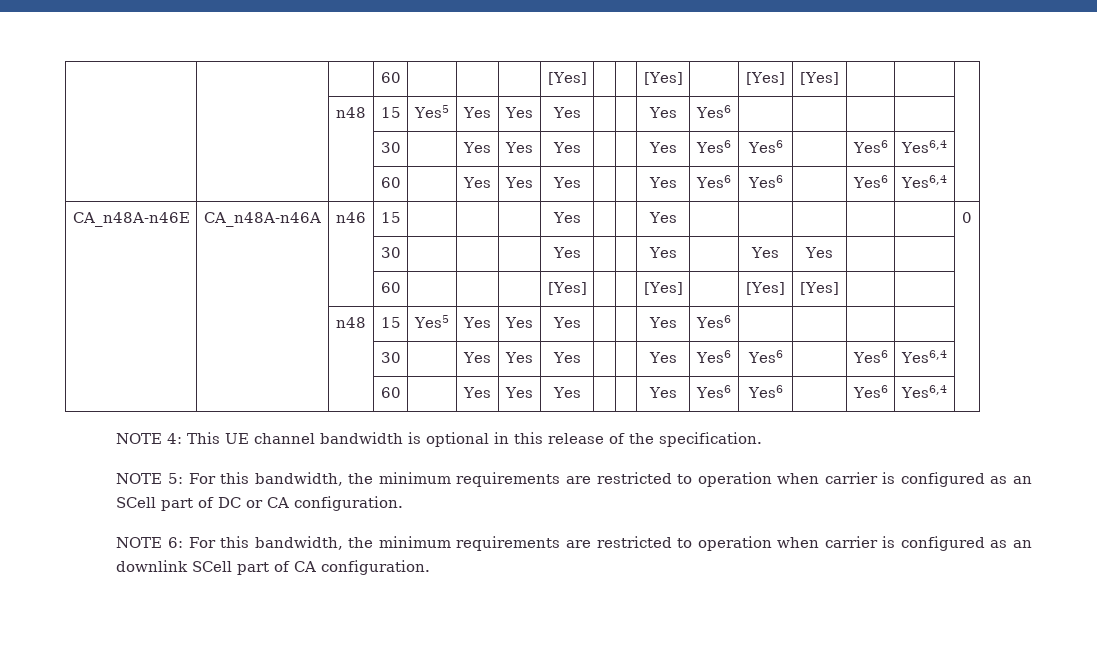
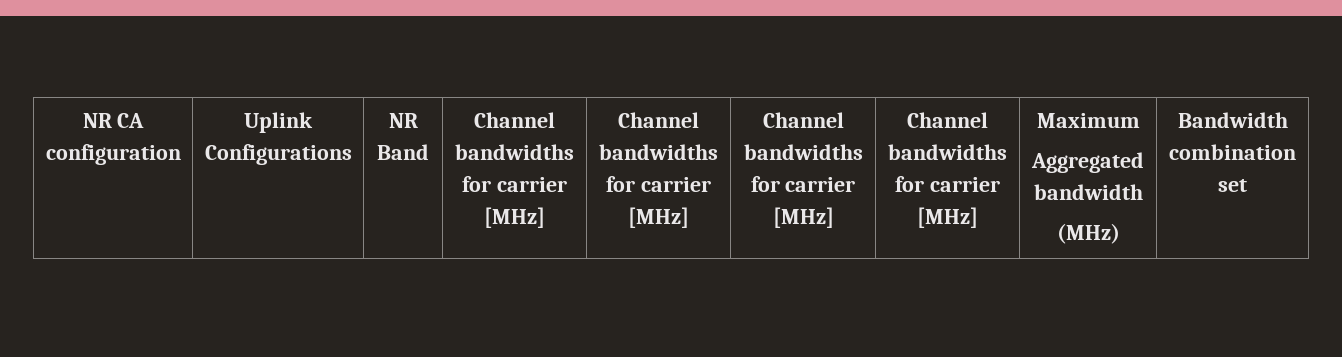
[380,72,401,83] [547,72,587,85] [643,72,683,85] [746,72,786,85] [800,72,840,85] [336,107,366,118] [380,107,401,118] [414,105,449,118] [463,107,492,118] [505,107,534,118] [552,107,581,118] [648,107,677,118] [696,105,731,118] [380,142,401,153] [463,142,492,153] [505,142,534,153] [552,142,581,153] [648,142,677,153] [696,140,731,153] [747,140,783,153] [852,140,888,153] [901,140,947,153] [380,177,401,188] [463,177,492,188] [505,177,534,188] [552,177,581,188] [648,177,677,188] [696,175,731,188] [747,175,783,188] [852,175,888,188] [901,175,947,188] [72,212,190,227] [204,212,321,227] [336,212,366,223] [380,212,401,223] [552,212,581,223] [648,212,677,223] [962,212,972,223] [380,247,401,258] [552,247,581,258] [648,247,677,258] [751,247,780,258] [805,247,834,258] [380,282,401,293] [547,282,587,295] [643,282,683,295] [746,282,786,295] [800,282,840,295] [336,317,366,328] [380,317,401,328] [414,315,449,328] [463,317,492,328] [505,317,534,328] [552,317,581,328] [648,317,677,328] [696,315,731,328] [380,352,401,363] [463,352,492,363] [505,352,534,363] [552,352,581,363] [648,352,677,363] [696,350,731,363] [747,350,783,363] [852,350,888,363] [901,350,947,363] [380,387,401,398] [463,387,492,398] [505,387,534,398] [552,387,581,398] [648,387,677,398] [696,385,731,398] [747,385,783,398] [852,385,888,398] [901,385,947,398] [116,432,763,447] [116,472,1032,487] [116,496,404,511] [116,536,1032,551] [116,560,431,575] | | | 60 | | | | [Yes] | | | [Yes] | | [Yes] | [Yes] | | | // | | n48 | 15 | Yes5 | Yes | Yes | Yes | | | Yes | Yes6 | | | | | // | | | 30 | | Yes | Yes | Yes | | | Yes | Yes6 | Yes6 | | Yes6 | Yes6,4 | // | | | 60 | | Yes | Yes | Yes | | | Yes | Yes6 | Yes6 | | Yes6 | Yes6,4 | // CA_n48A-n46E | CA_n48A-n46A | n46 | 15 | | | | Yes | | | Yes | | | | | | 0 // | | | 30 | | | | Yes | | | Yes | | Yes | Yes | | | // | | | 60 | | | | [Yes] | | | [Yes] | | [Yes] | [Yes] | | | // | | n48 | 15 | Yes5 | Yes | Yes | Yes | | | Yes | Yes6 | | | | | // | | | 30 | | Yes | Yes | Yes | | | Yes | Yes6 | Yes6 | | Yes6 | Yes6,4 | // | | | 60 | | Yes | Yes | Yes | | | Yes | Yes6 | Yes6 | | Yes6 | Yes6,4 | // NOTE 4: This UE channel bandwidth is optional in this release of the specification. // NOTE 5: For this bandwidth, the minimum requirements are restricted to operation when carrier is configured as an SCell part of DC or CA configuration. // NOTE 6: For this bandwidth, the minimum requirements are restricted to operation when carrier is configured as an downlink SCell part of CA configuration. -> [82,113,145,128] [45,144,181,165] [244,112,313,133] [204,144,352,165] [388,113,418,128] [377,144,429,160] [474,112,555,128] [455,144,574,160] [462,176,567,192] [484,207,545,228] [618,112,699,128] [599,144,718,160] [606,176,711,192] [628,207,689,228] [762,112,844,128] [743,144,863,160] [750,176,856,192] [772,207,834,228] [907,112,988,128] [888,144,1007,160] [895,176,1000,192] [917,207,978,228] [1036,113,1140,128] [1031,152,1144,173] [1033,184,1143,200] [1056,223,1120,244] [1177,112,1288,128] [1169,144,1296,160] [1218,179,1247,192] NR CA configuration | Uplink Configurations | NR Band | Channel bandwidths for carrier [MHz] | Channel bandwidths for carrier [MHz] | Channel bandwidths for carrier [MHz] | Channel bandwidths for carrier [MHz] | Maximum // Aggregated bandwidth // (MHz) | Bandwidth combination set

